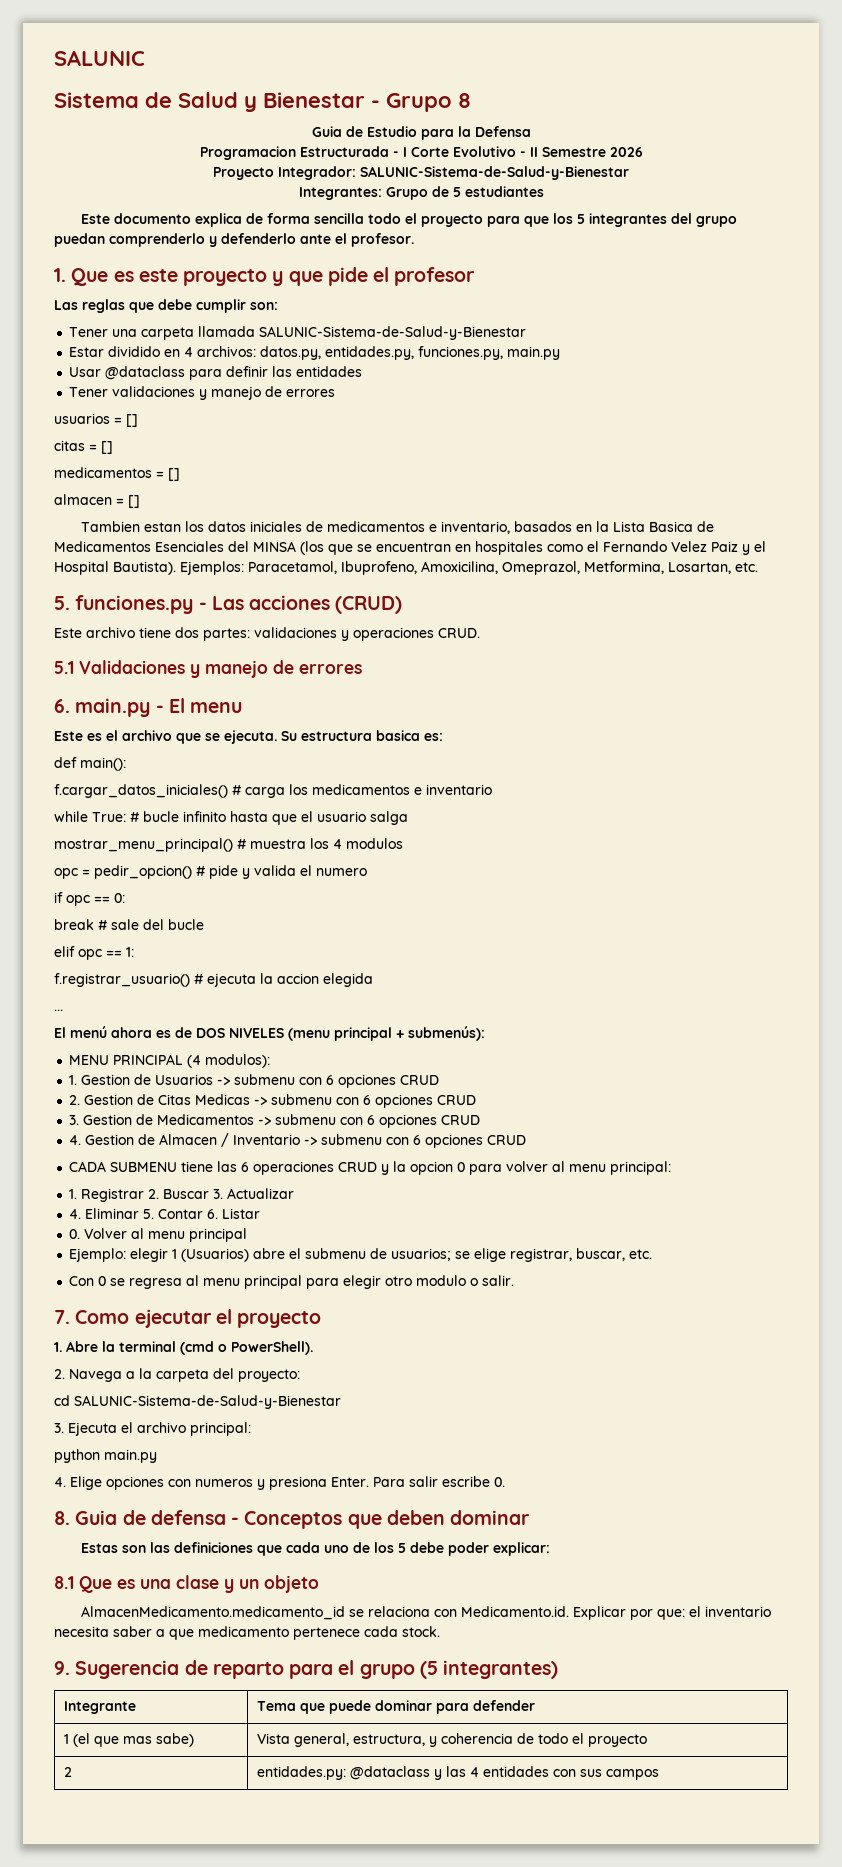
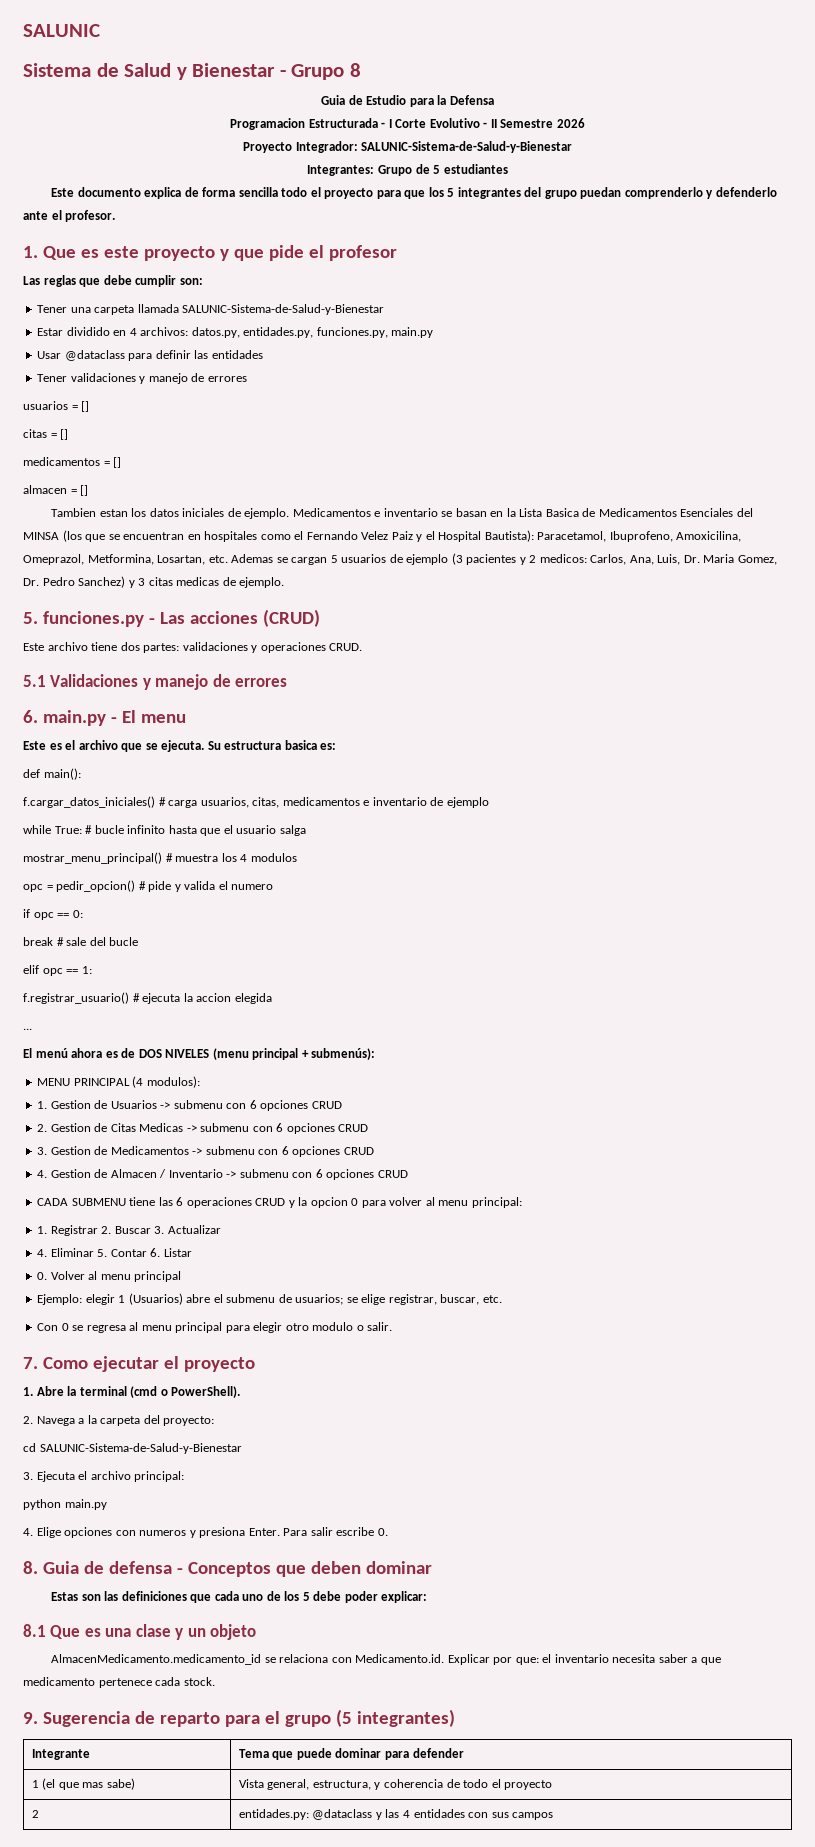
[326,521,572,534] medicamentos e inventario, basados -> [244,508,487,519] ejemplo. Medicamentos e inventario se basan
[113,561,244,575] Bautista). Ejemplos: -> [484,530,534,542] Bautista):
(758, 567) none -> [231,553,777,565] [23,576,285,588] Ademas se cargan 5 usuarios de ejemplo (3 pacientes y 2 medicos: Carlos, Ana, Luis, Dr. Maria Gomez, Dr. Pedro Sanchez) y 3 citas medicas de ejemplo.
[289,784,308,795] los -> [200,797,280,808] usuarios, citas,
(492, 789) none -> [430,797,489,808] de ejemplo

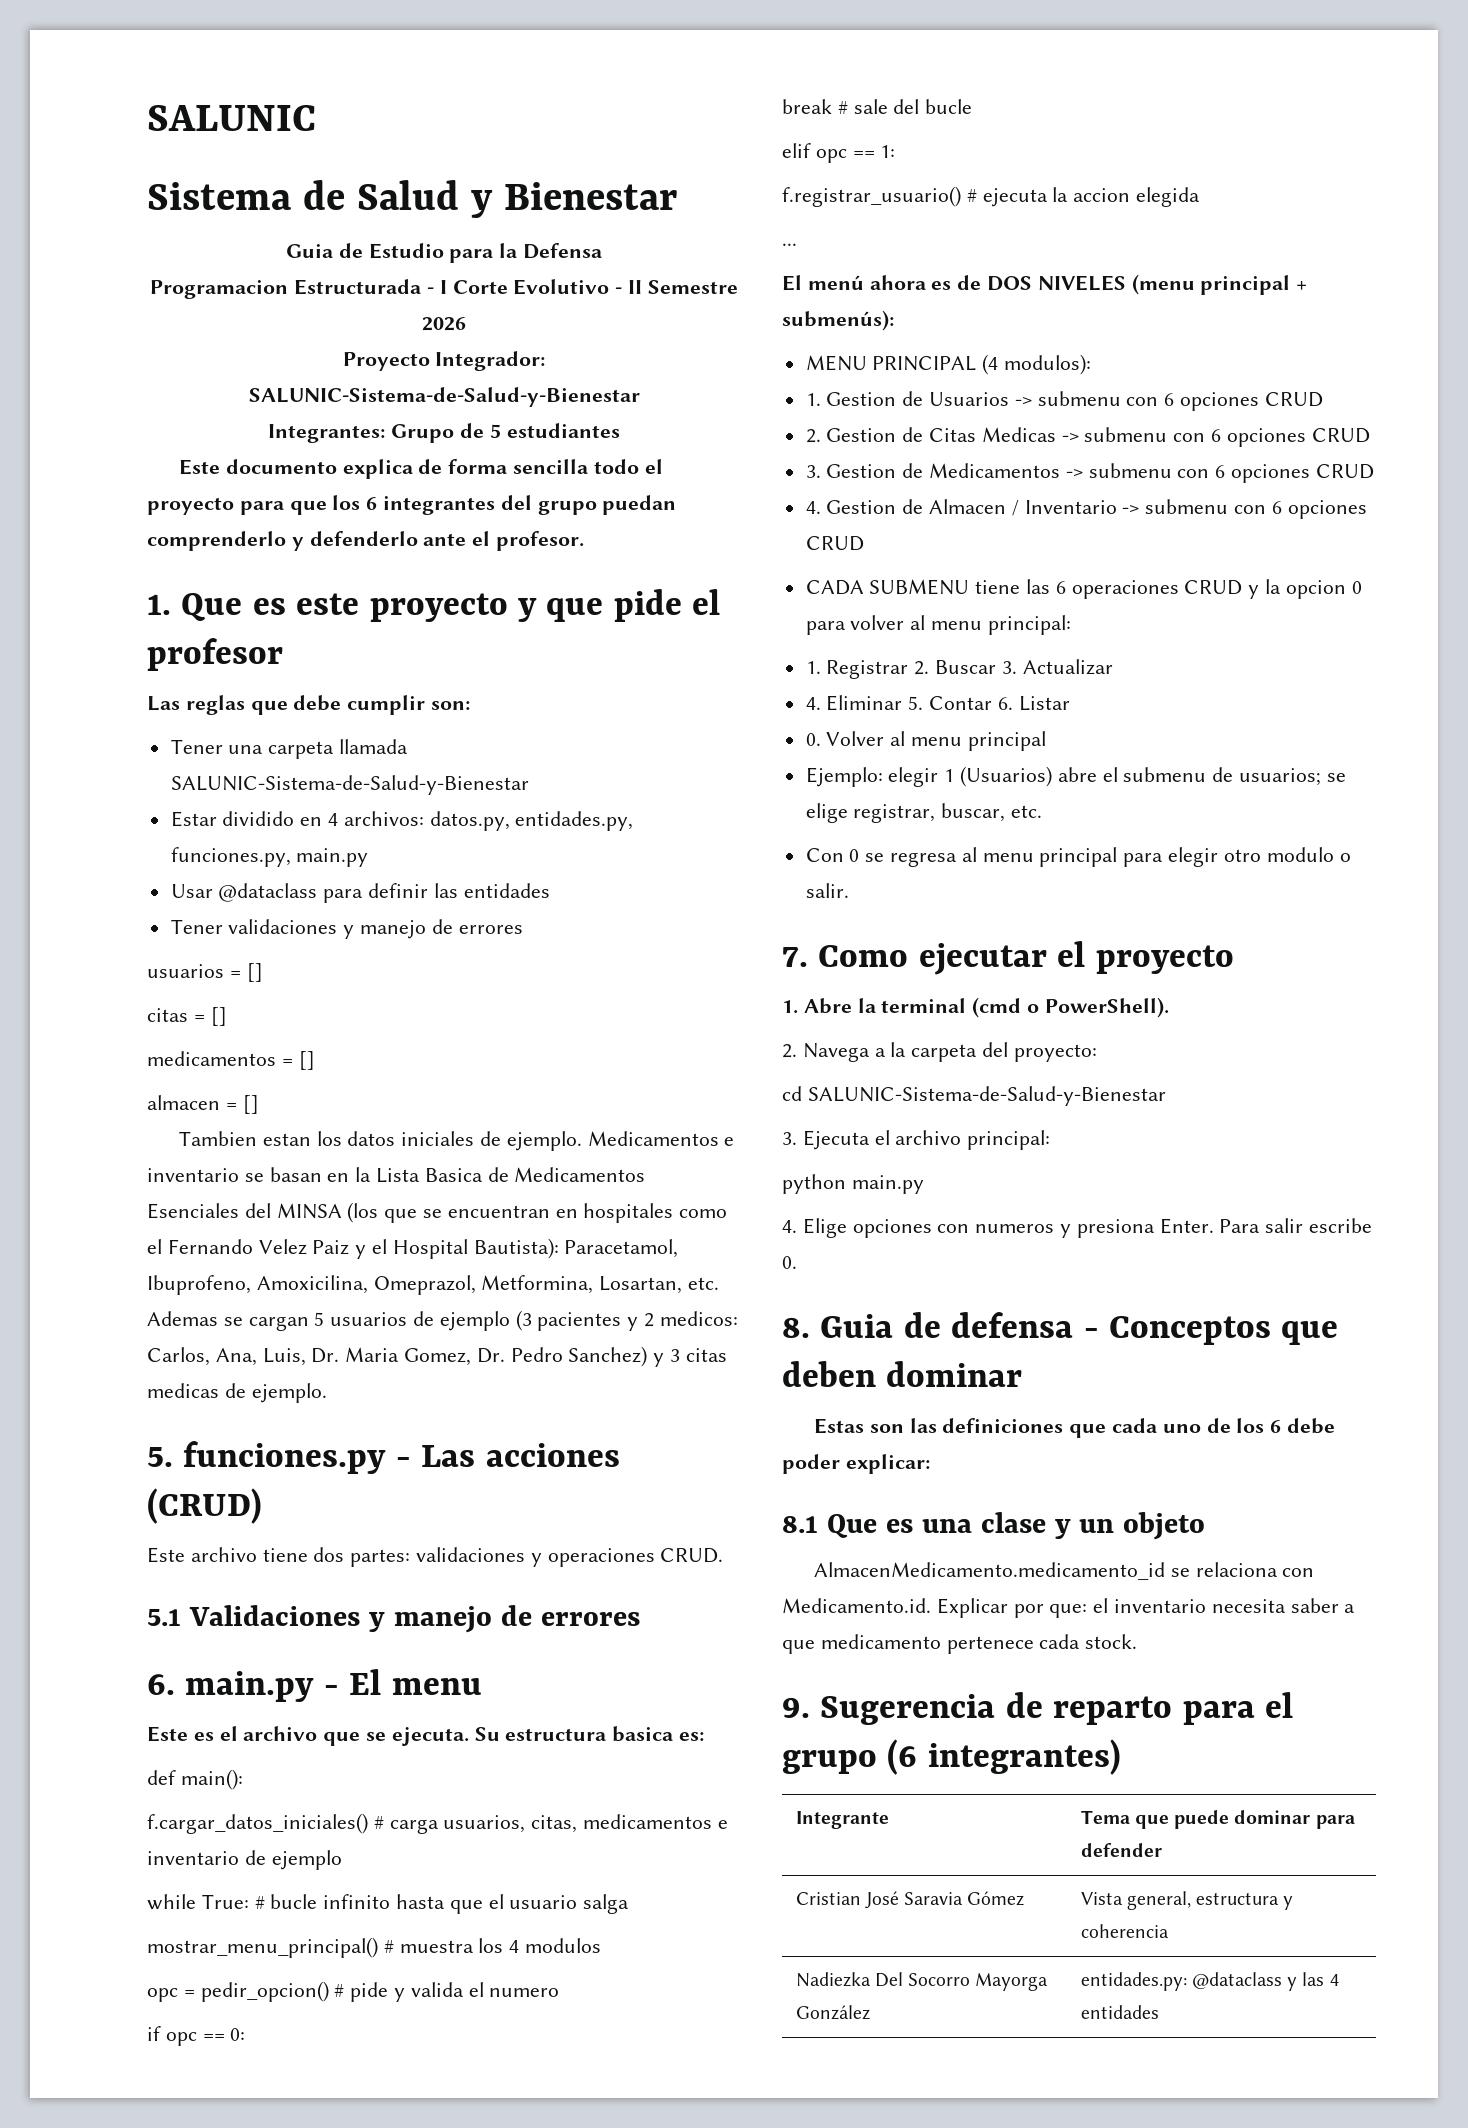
[279,63,361,80] - Grupo 8 -> (678, 196) none
[447,188,455,197] 5 -> [366,497,378,510] 6
[302,1592,310,1601] 5 -> [1270,1420,1282,1433] 6
[335,1709,352,1727] (5 -> [887,1739,918,1775] (6
[31,1778,135,1790] 1 (el que mas sabe) -> [795,1891,1025,1909] Cristian José Saravia Gómez
[312,1780,371,1790] estructura, -> [1196,1892,1280,1905] estructura
[446,1779,553,1790] [31,1810,39,1818] de todo el proyecto // 2 -> [795,1972,1049,1991] [795,2005,870,2020] // Nadiezka Del Socorro Mayorga González
[468,1812,554,1820] con sus campos -> (1159, 2012) none

